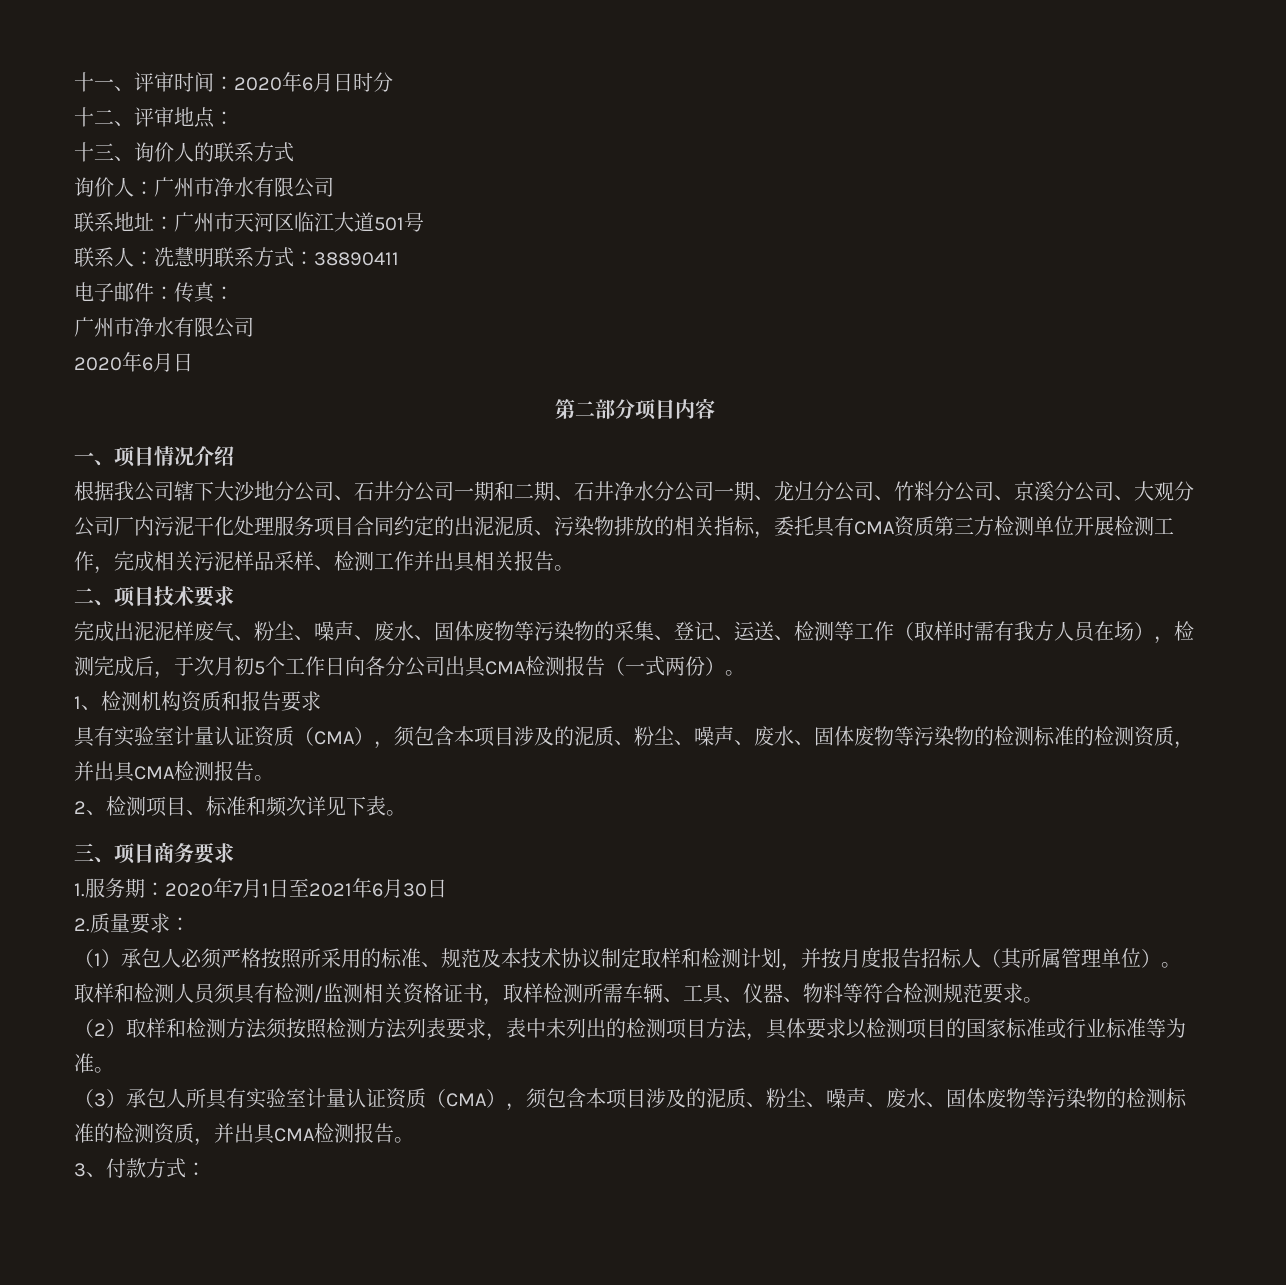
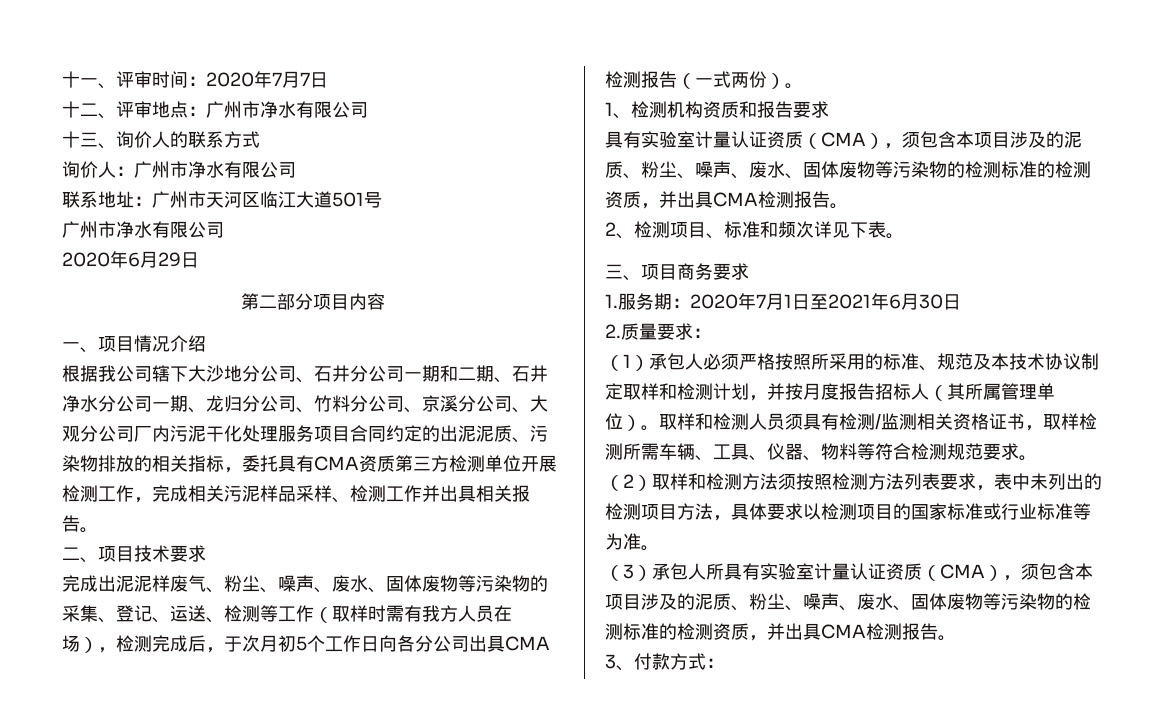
[302,72,393,92] 6月日时分 -> [272,71,328,88] 7月7日
(234, 118) none -> [206,101,368,118] 广州市净水有限公司
[74,247,399,267] [74,282,234,303] // 联系人：冼慧明联系方式：38890411 // 电子邮件：传真： -> (382, 200) none
(173, 362) none -> [158,252,181,267] 29

